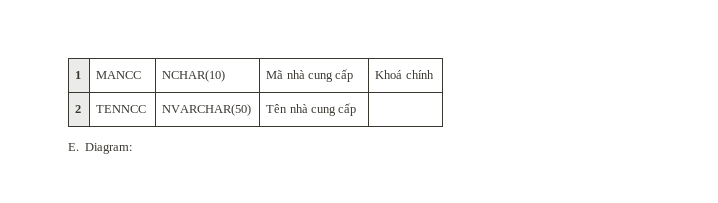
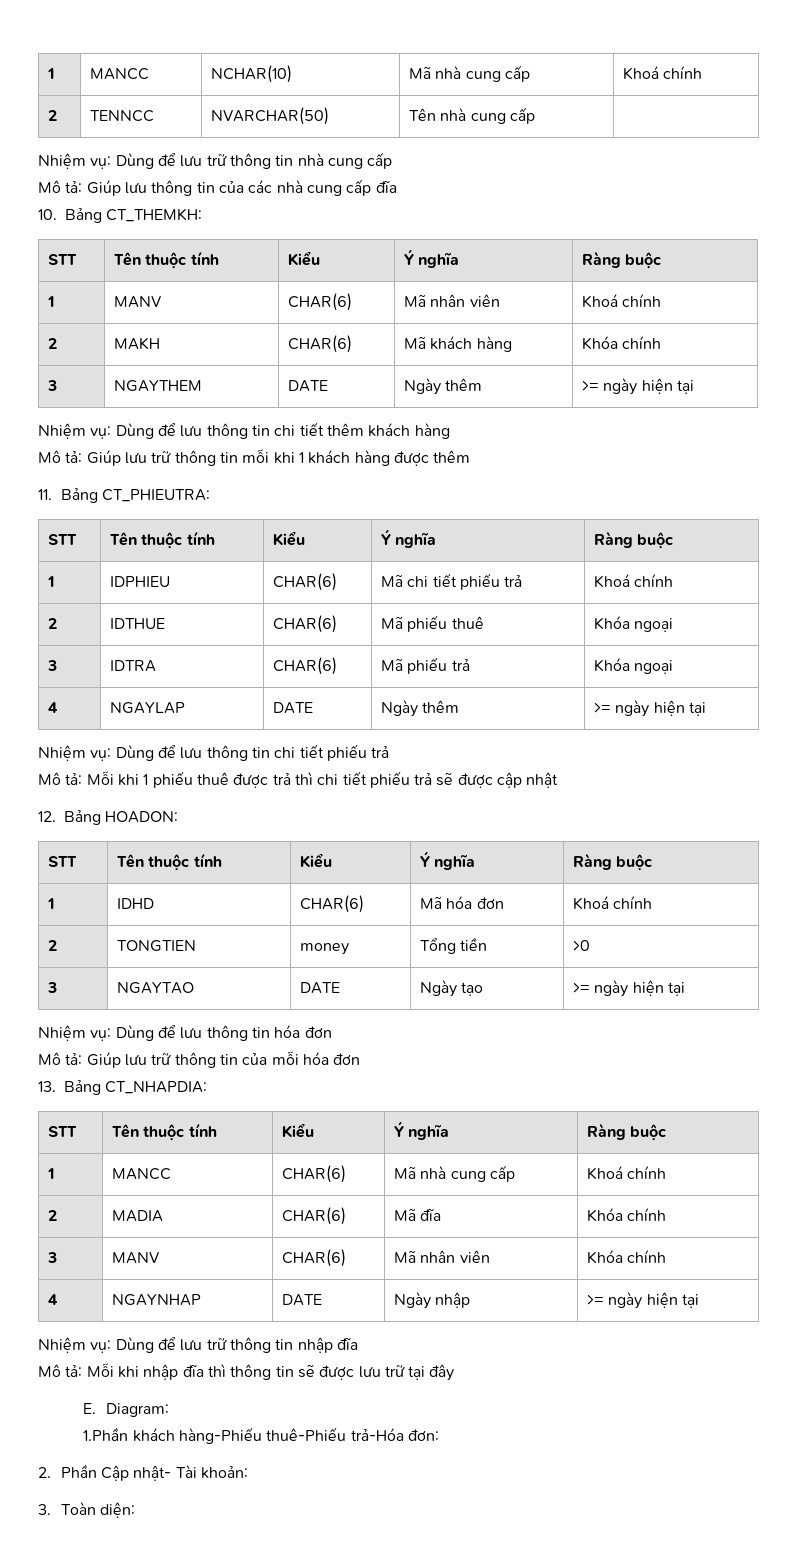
[68,143,133,154] E. Diagram: -> [38,152,393,169] [38,179,397,196] [38,208,203,223] [47,254,77,265] [113,251,219,269] [287,252,320,266] [403,249,460,268] [581,251,663,269] [46,296,55,307] [113,296,162,308] [287,293,352,311] [403,294,500,307] [581,294,662,308] [47,338,57,349] [113,337,160,350] [287,335,352,353] [403,336,512,352] [581,336,662,350] [46,380,57,391] [113,380,202,392] [287,380,328,392] [403,378,483,395] [581,378,694,395] [38,422,450,439] [38,449,471,466] [38,488,211,503] [47,534,77,545] [109,531,215,549] [272,532,305,546] [380,529,437,548] [593,531,675,549] [46,576,55,587] [109,576,170,587] [272,573,337,591] [380,573,523,590] [593,574,674,588] [47,618,57,629] [109,618,165,629] [272,615,337,633] [380,615,484,632] [593,616,674,632] [46,660,57,671] [109,660,156,672] [272,657,337,675] [380,657,470,674] [593,658,674,674] [47,702,58,713] [109,702,185,714] [272,702,313,714] [380,700,460,717] [593,700,706,717] [38,744,390,761] [38,771,559,788] [38,810,179,825] [47,856,77,867] [116,853,222,871] [299,854,332,868] [419,851,476,870] [572,853,654,871] [46,898,55,909] [116,898,154,909] [299,895,364,913] [419,896,504,909] [572,896,653,910] [47,940,57,951] [116,940,196,952] [299,943,349,955] [419,937,488,954] [572,940,590,951] [46,982,57,993] [116,982,194,994] [299,982,340,994] [419,980,484,997] [572,980,685,997] [38,1025,332,1041] [38,1051,361,1068] [38,1080,208,1095] [47,1126,77,1137] [111,1123,217,1141] [281,1124,314,1138] [393,1121,450,1140] [586,1123,668,1141] [46,1168,55,1179] [111,1168,171,1180] [281,1165,346,1183] [393,1165,515,1182] [586,1166,667,1180] [47,1210,57,1221] [111,1210,163,1222] [281,1207,346,1225] [393,1208,442,1221] [586,1208,667,1222] [46,1252,57,1263] [111,1252,160,1264] [281,1249,346,1267] [393,1250,490,1263] [586,1250,667,1264] [47,1294,58,1305] [111,1294,201,1306] [281,1294,322,1306] [393,1292,471,1309] [586,1292,699,1309] [38,1337,358,1353] [38,1363,455,1381] [83,1403,170,1417] [83,1427,440,1444] [38,1464,249,1481] [38,1502,136,1518] Nhiệm vụ: Dùng để lưu trữ thông tin nhà cung cấp // Mô tả: Giúp lưu thông tin của các nhà cung cấp đĩa // 10. Bảng CT_THEMKH: // STT | Tên thuộc tính | Kiểu | Ý nghĩa | Ràng buộc // 1 | MANV | CHAR(6) | Mã nhân viên | Khoá chính // 2 | MAKH | CHAR(6) | Mã khách hàng | Khóa chính // 3 | NGAYTHEM | DATE | Ngày thêm | >= ngày hiện tại // Nhiệm vụ: Dùng để lưu thông tin chi tiết thêm khách hàng // Mô tả: Giúp lưu trữ thông tin mỗi khi 1 khách hàng được thêm // 11. Bảng CT_PHIEUTRA: // STT | Tên thuộc tính | Kiểu | Ý nghĩa | Ràng buộc // 1 | IDPHIEU | CHAR(6) | Mã chi tiết phiếu trả | Khoá chính // 2 | IDTHUE | CHAR(6) | Mã phiếu thuê | Khóa ngoại // 3 | IDTRA | CHAR(6) | Mã phiếu trả | Khóa ngoại // 4 | NGAYLAP | DATE | Ngày thêm | >= ngày hiện tại // Nhiệm vụ: Dùng để lưu thông tin chi tiết phiếu trả // Mô tả: Mỗi khi 1 phiếu thuê được trả thì chi tiết phiếu trả sẽ được cập nhật // 12. Bảng HOADON: // STT | Tên thuộc tính | Kiểu | Ý nghĩa | Ràng buộc // 1 | IDHD | CHAR(6) | Mã hóa đơn | Khoá chính // 2 | TONGTIEN | money | Tổng tiền | >0 // 3 | NGAYTAO | DATE | Ngày tạo | >= ngày hiện tại // Nhiệm vụ: Dùng để lưu thông tin hóa đơn // Mô tả: Giúp lưu trữ thông tin của mỗi hóa đơn // 13. Bảng CT_NHAPDIA: // STT | Tên thuộc tính | Kiểu | Ý nghĩa | Ràng buộc // 1 | MANCC | CHAR(6) | Mã nhà cung cấp | Khoá chính // 2 | MADIA | CHAR(6) | Mã đĩa | Khóa chính // 3 | MANV | CHAR(6) | Mã nhân viên | Khóa chính // 4 | NGAYNHAP | DATE | Ngày nhập | >= ngày hiện tại // Nhiệm vụ: Dùng để lưu trữ thông tin nhập đĩa // Mô tả: Mỗi khi nhập đĩa thì thông tin sẽ được lưu trữ tại đây // E. Diagram: // 1.Phần khách hàng-Phiếu thuê-Phiếu trả-Hóa đơn: // 2. Phần Cập nhật- Tài khoản: // 3. Toàn diện:

